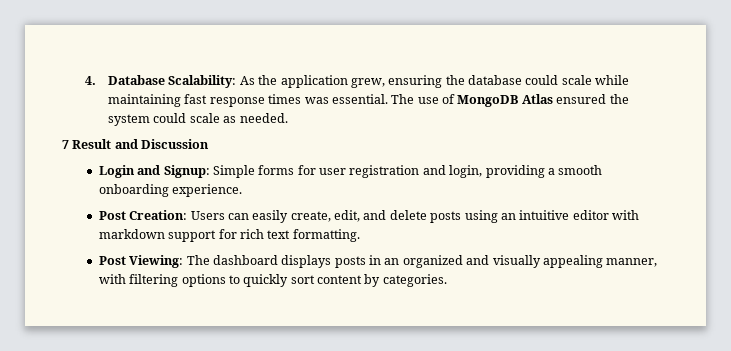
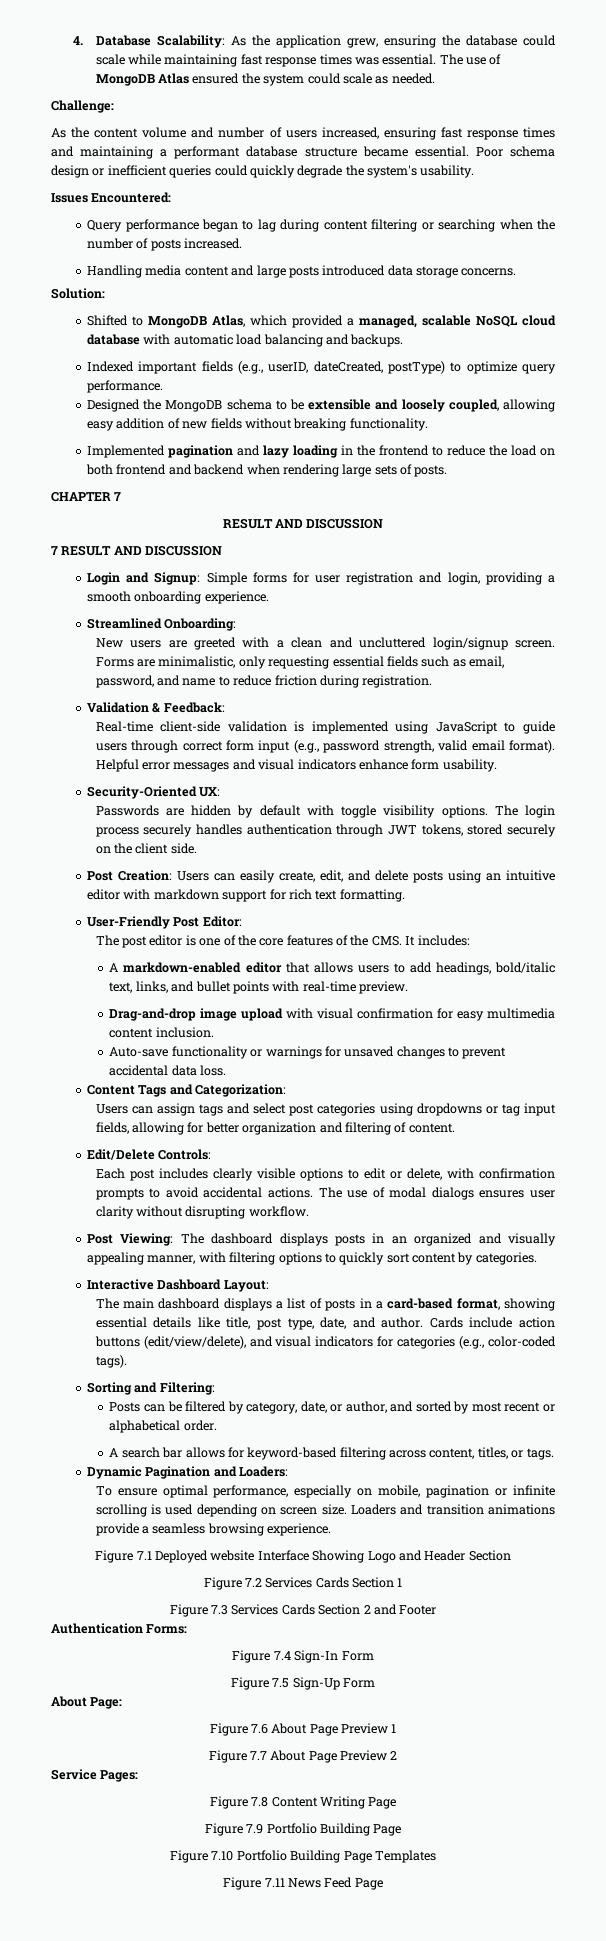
[62,139,210,149] 7 Result and Discussion -> [51,100,114,113] [51,127,555,140] [51,146,555,159] [51,165,475,178] [51,192,172,203] [87,219,555,232] [87,238,243,251] [87,265,517,278] [51,288,105,299] [87,315,556,328] [87,334,404,347] [87,361,556,374] [87,380,164,393] [87,399,555,412] [87,418,428,431] [87,445,556,458] [86,464,448,477] [51,492,122,502] [222,518,384,529] [51,545,223,556] Challenge: // As the content volume and number of users increased, ensuring fast response times and maintaining a performant database structure became essential. Poor schema design or inefficient queries could quickly degrade the system's usability. // Issues Encountered: // Query performance began to lag during content filtering or searching when the number of posts increased. // Handling media content and large posts introduced data storage concerns. // Solution: // Shifted to MongoDB Atlas, which provided a managed, scalable NoSQL cloud database with automatic load balancing and backups. // Indexed important fields (e.g., userID, dateCreated, postType) to optimize query performance. // Designed the MongoDB schema to be extensible and loosely coupled, allowing easy addition of new fields without breaking functionality. // Implemented pagination and lazy loading in the frontend to reduce the load on both frontend and backend when rendering large sets of posts. // CHAPTER 7 // RESULT AND DISCUSSION // 7 RESULT AND DISCUSSION
(243, 190) none -> [87,618,237,631] [95,637,555,650] [95,656,505,669] [95,675,433,688] [87,702,225,713] [95,721,556,734] [95,740,555,753] [95,759,497,772] [87,786,221,799] [95,805,555,818] [95,824,557,837] [95,843,197,854] // Streamlined Onboarding: // New users are greeted with a clean and uncluttered login/signup screen. Forms are minimalistic, only requesting essential fields such as email, password, and name to reduce friction during registration. // Validation & Feedback: // Real-time client-side validation is implemented using JavaScript to guide users through correct form input (e.g., password strength, valid email format). Helpful error messages and visual indicators enhance form usability. // Security-Oriented UX: // Passwords are hidden by default with toggle visibility options. The login process securely handles authentication through JWT tokens, stored securely on the client side.
(360, 235) none -> [87,916,242,929] [95,935,470,948] [109,962,556,975] [109,981,409,994] [109,1008,556,1021] [109,1027,214,1038] [109,1046,507,1059] [109,1065,227,1076] [87,1084,287,1097] [95,1103,556,1116] [95,1122,455,1135] [87,1149,212,1160] [95,1168,555,1181] [95,1187,555,1200] [95,1206,309,1219] // User-Friendly Post Editor: // The post editor is one of the core features of the CMS. It includes: // A markdown-enabled editor that allows users to add headings, bold/italic text, links, and bullet points with real-time preview. // Drag-and-drop image upload with visual confirmation for easy multimedia content inclusion. // Auto-save functionality or warnings for unsaved changes to prevent accidental data loss. // Content Tags and Categorization: // Users can assign tags and select post categories using dropdowns or tag input fields, allowing for better organization and filtering of content. // Edit/Delete Controls: // Each post includes clearly visible options to edit or delete, with confirmation prompts to avoid accidental actions. The use of modal dialogs ensures user clarity without disrupting workflow.
(447, 280) none -> [87,1279,269,1292] [95,1298,555,1311] [95,1317,555,1330] [94,1336,557,1349] [95,1355,127,1368] [87,1382,215,1395] [109,1401,555,1414] [109,1420,217,1433] [109,1447,554,1460] [87,1466,289,1479] [95,1485,555,1498] [95,1504,556,1517] [95,1523,332,1536] [95,1550,511,1563] [203,1577,403,1590] [169,1604,437,1617] [51,1623,188,1634] [232,1650,374,1663] [230,1677,376,1690] [51,1696,123,1709] [209,1723,397,1736] [208,1750,398,1763] [51,1769,139,1782] [209,1796,397,1809] [204,1823,402,1836] [170,1850,436,1863] [223,1877,383,1890] // Interactive Dashboard Layout: // The main dashboard displays a list of posts in a card-based format, showing essential details like title, post type, date, and author. Cards include action buttons (edit/view/delete), and visual indicators for categories (e.g., color-coded tags). // Sorting and Filtering: // Posts can be filtered by category, date, or author, and sorted by most recent or alphabetical order. // A search bar allows for keyword-based filtering across content, titles, or tags. // Dynamic Pagination and Loaders: // To ensure optimal performance, especially on mobile, pagination or infinite scrolling is used depending on screen size. Loaders and transition animations provide a seamless browsing experience. // Figure 7.1 Deployed website Interface Showing Logo and Header Section // Figure 7.2 Services Cards Section 1 // Figure 7.3 Services Cards Section 2 and Footer // Authentication Forms: // Figure 7.4 Sign-In Form // Figure 7.5 Sign-Up Form // About Page: // Figure 7.6 About Page Preview 1 // Figure 7.7 About Page Preview 2 // Service Pages: // Figure 7.8 Content Writing Page // Figure 7.9 Portfolio Building Page // Figure 7.10 Portfolio Building Page Templates // Figure 7.11 News Feed Page

